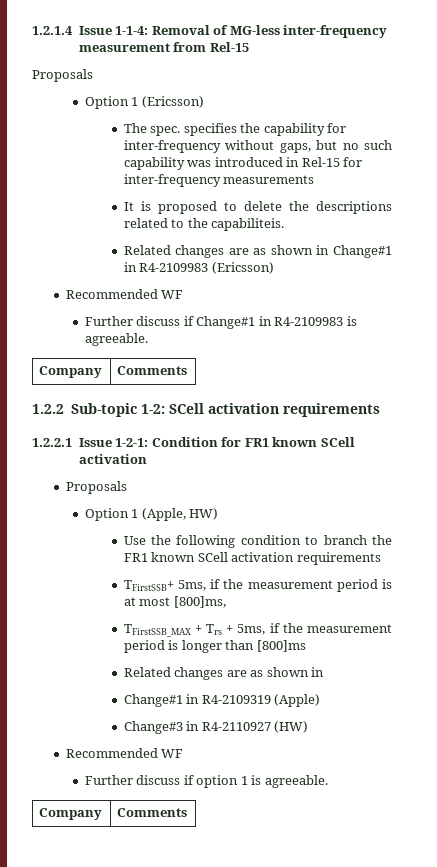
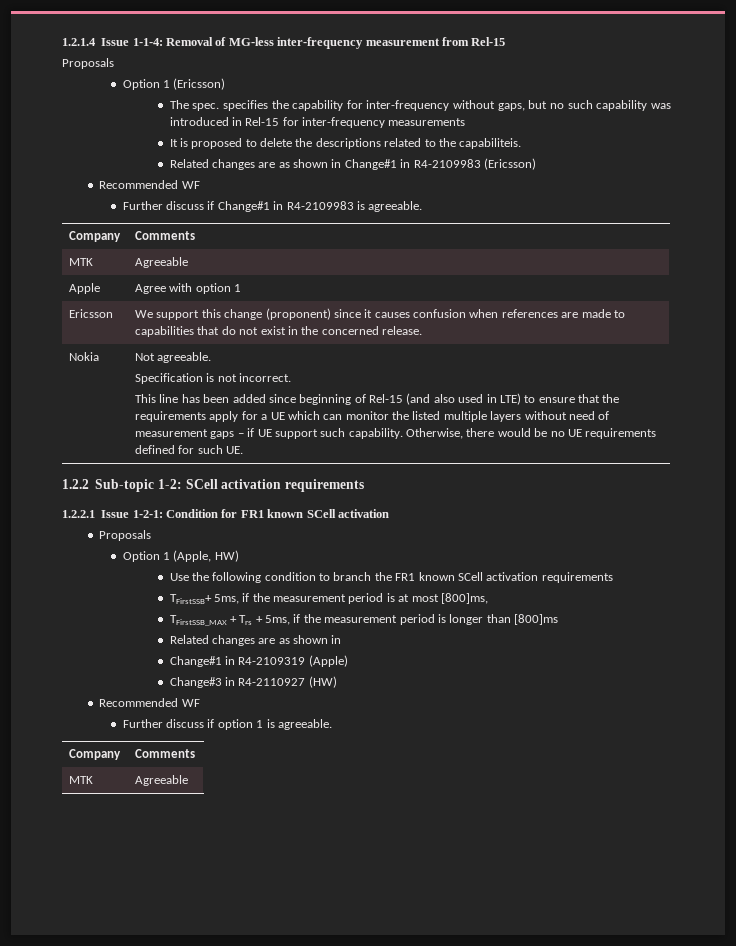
(188, 370) none -> [69,258,94,266] [135,257,189,268] [69,283,101,294] [135,283,242,294] [69,309,114,318] [135,308,625,320] [135,326,423,337] [69,352,100,361] [135,352,212,363] [135,373,292,384] [135,393,620,405] [135,411,610,422] [135,428,657,439] [135,445,244,454] // MTK | Agreeable // Apple | Agree with option 1 // Ericsson | We support this change (proponent) since it causes confusion when references are made to capabilities that do not exist in the concerned release. // Nokia | Not agreeable. // Specification is not incorrect. // This line has been added since beginning of Rel-15 (and also used in LTE) to ensure that the requirements apply for a UE which can monitor the listed multiple layers without need of measurement gaps – if UE support such capability. Otherwise, there would be no UE requirements defined for such UE.
(188, 812) none -> [69,776,94,784] [135,775,189,786] // MTK | Agreeable

